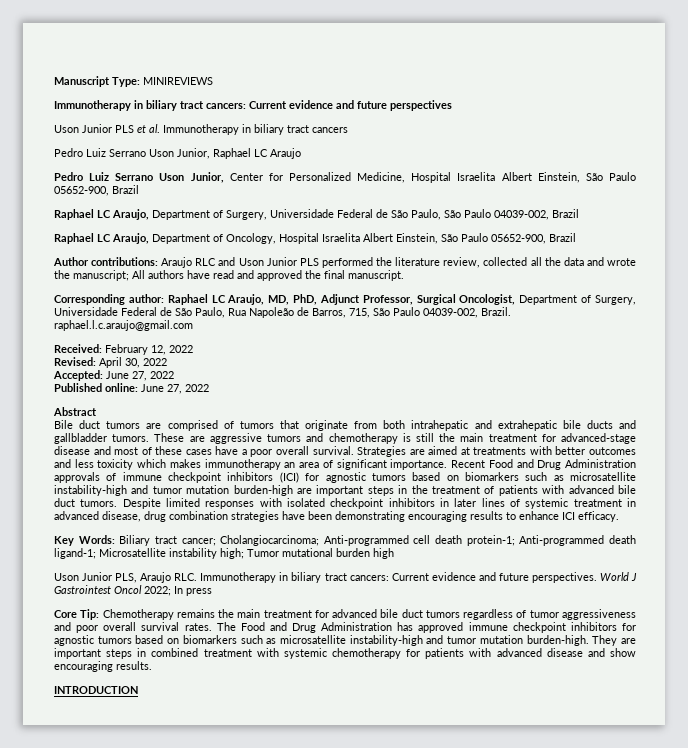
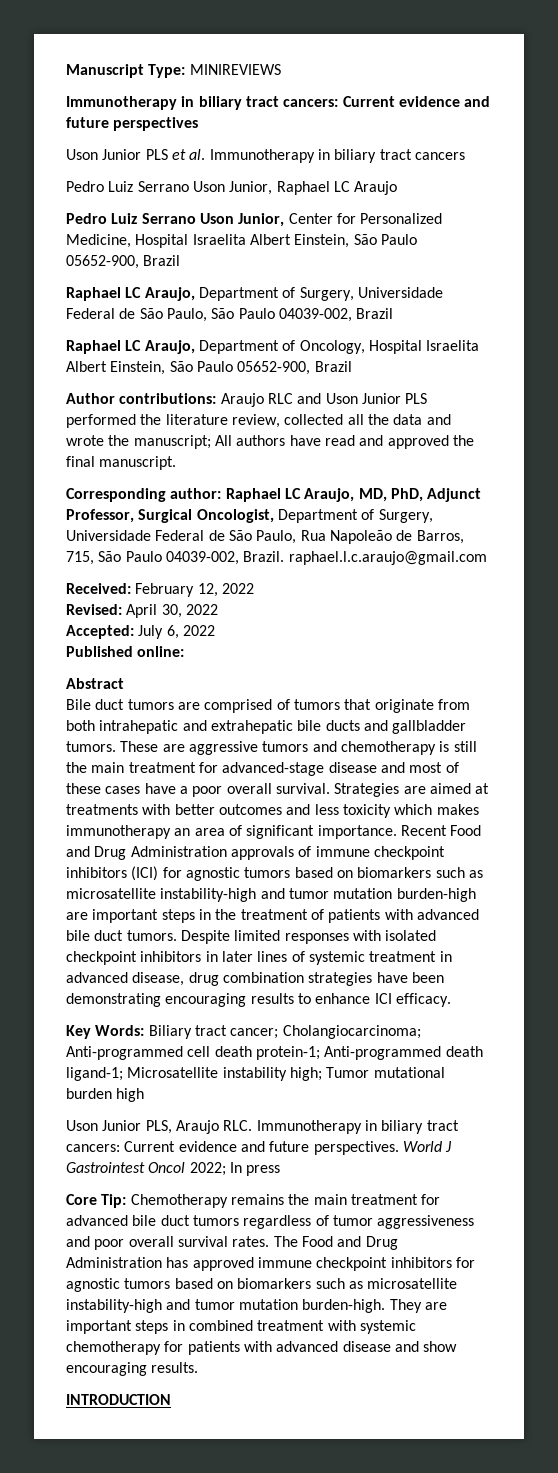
[106,371,147,381] June 27, -> [138,625,179,639] July 6,
[141,384,209,394] June 27, 2022 -> (185, 651) none

